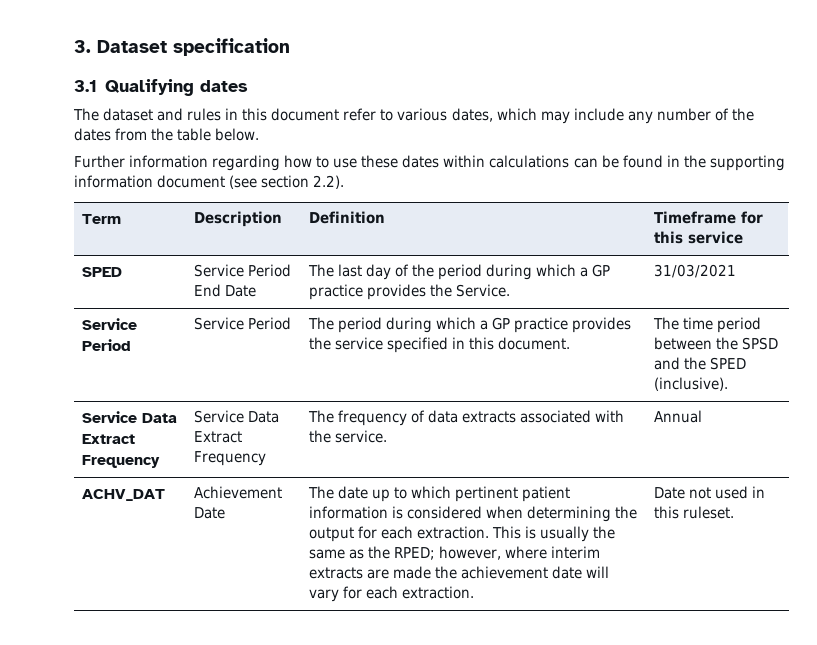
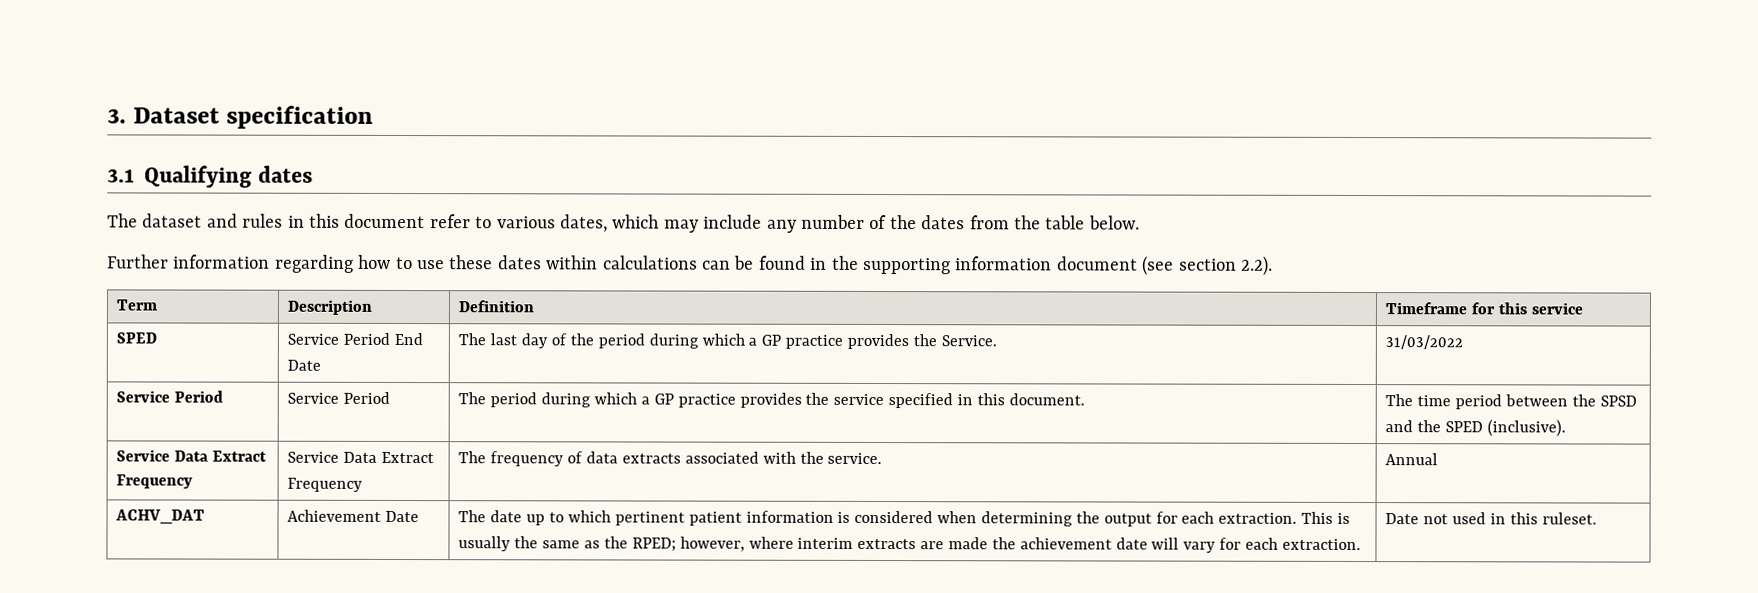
[653,264,736,278] 31/03/2021 -> [1385,335,1464,350] 31/03/2022

